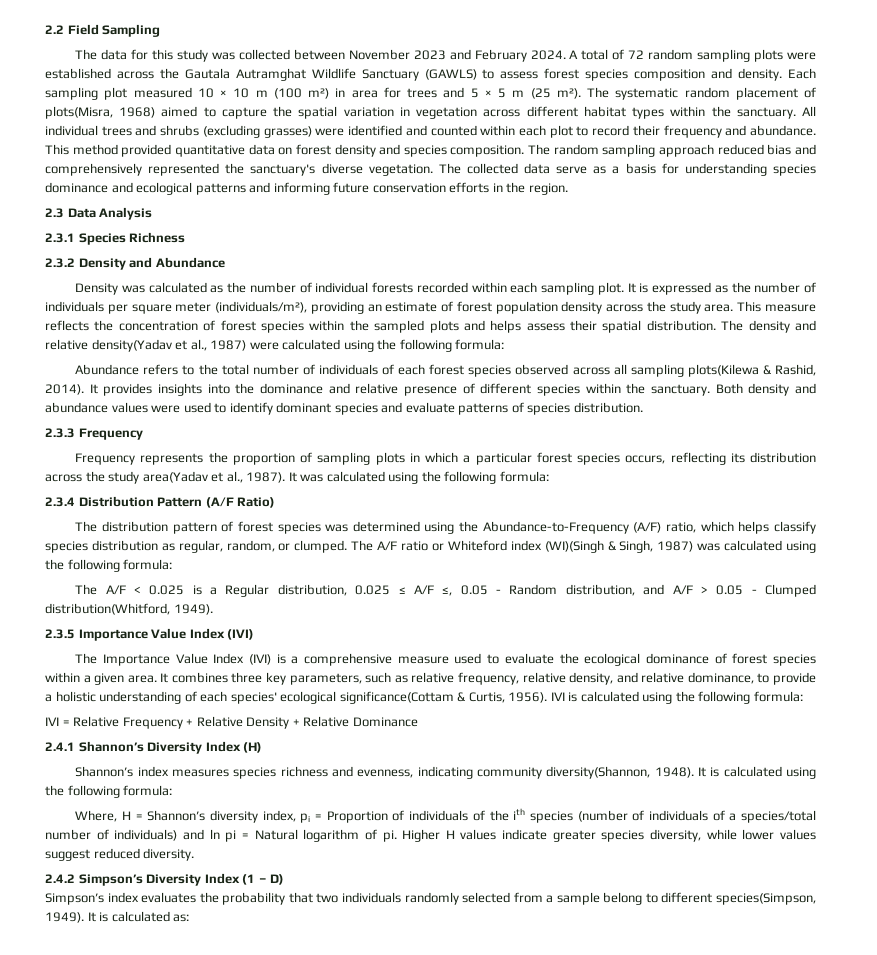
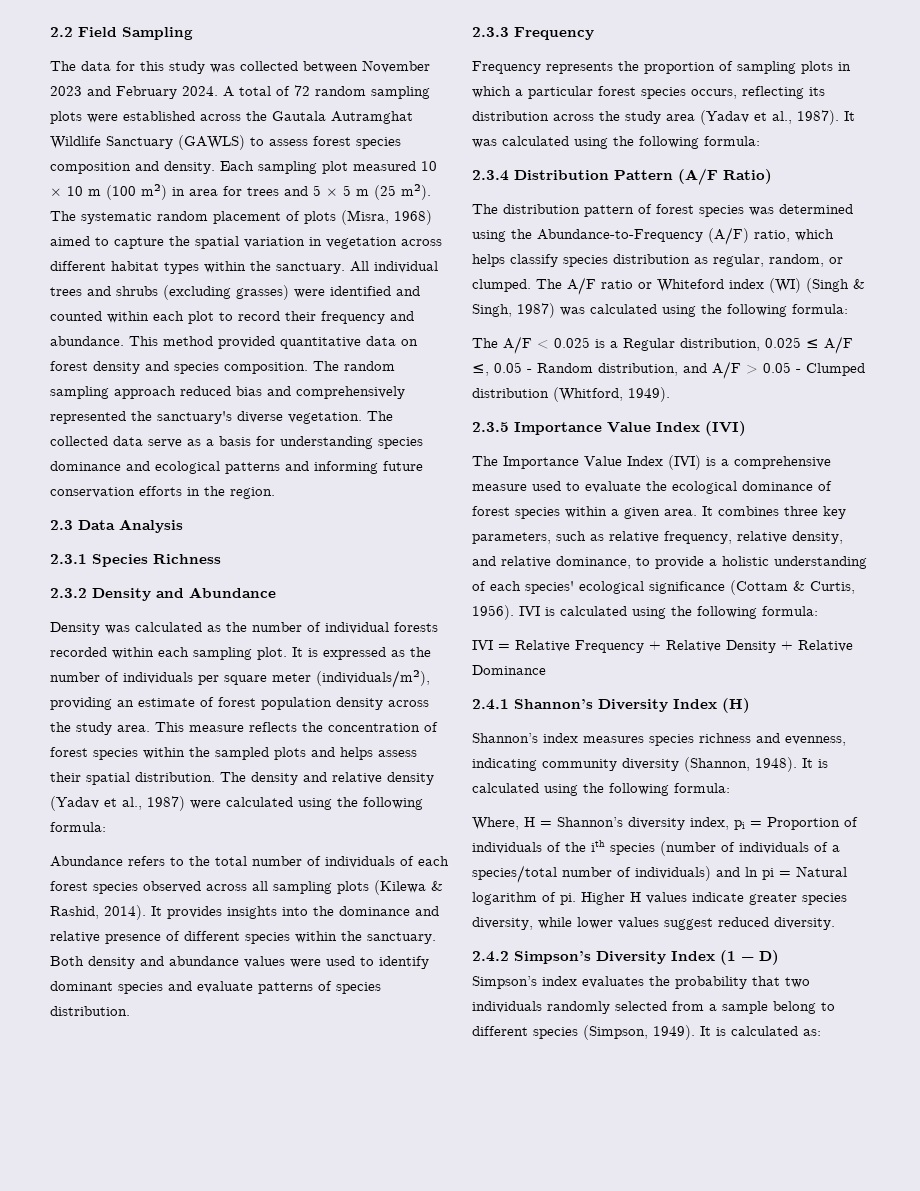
[45,106,113,119] plots(Misra, -> [304,210,389,225] plots (Misra,
[91,339,172,352] density(Yadav -> [387,772,434,785] [50,796,99,811] density (Yadav
[687,364,759,377] plots(Kilewa -> [337,880,426,895] plots (Kilewa
[142,471,208,483] area(Yadav -> [666,110,749,125] area (Yadav
[544,540,604,553] (WI)(Singh -> [769,278,849,293] (WI) (Singh
[45,603,170,615] distribution(Whitford, -> [472,387,623,402] distribution (Whitford,
[339,691,454,704] significance(Cottam -> [649,580,788,595] significance (Cottam
[546,766,651,779] diversity(Shannon, -> [622,757,750,772] diversity (Shannon,
[716,893,816,905] species(Simpson, -> [533,1025,648,1040] species (Simpson,

